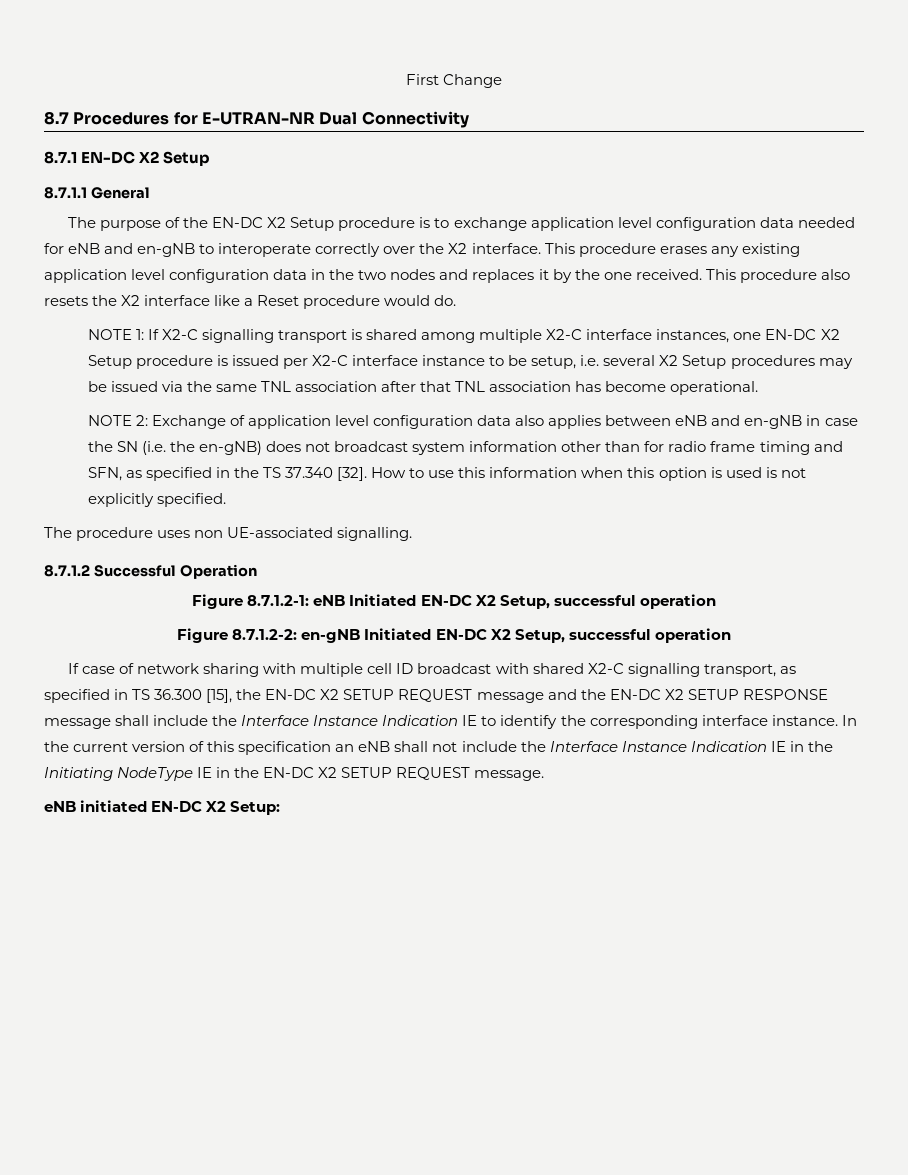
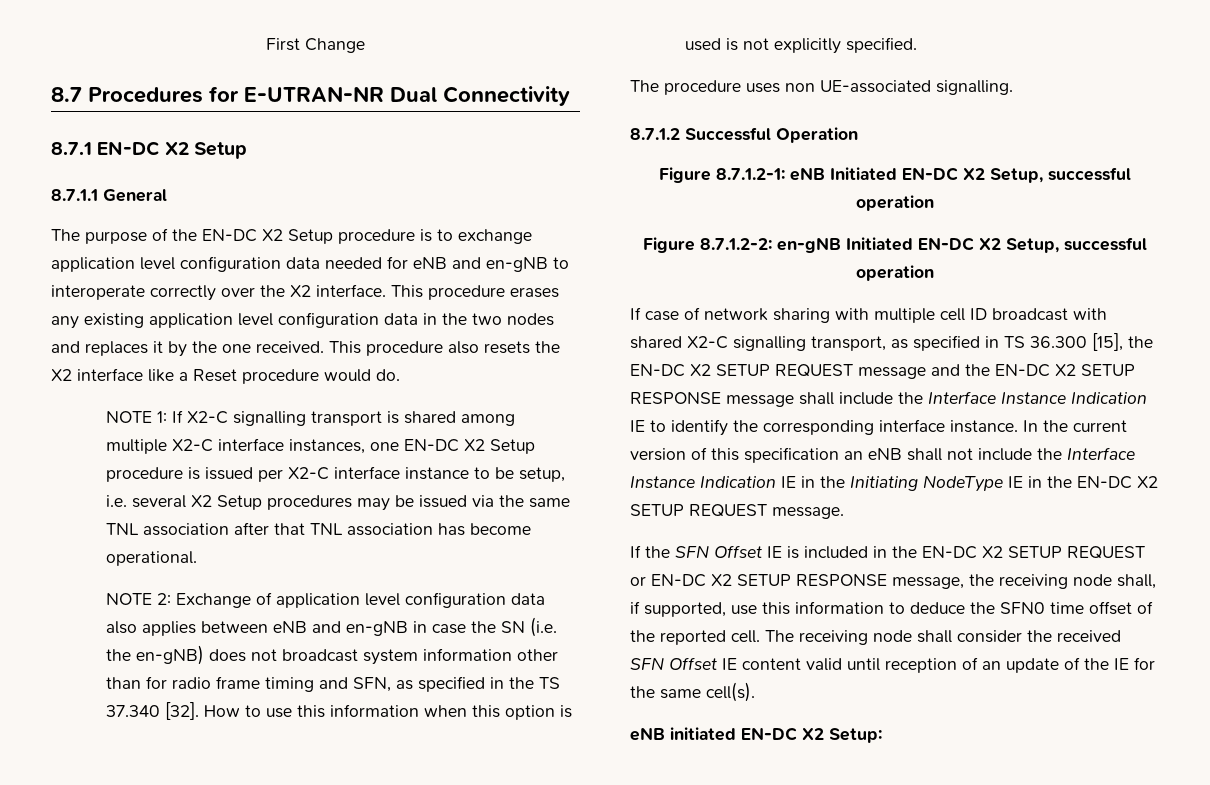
(545, 775) none -> [630,545,1145,559] [630,574,1156,589] [630,601,1153,617] [630,630,1121,645] [630,657,1155,673] [630,682,755,702] // If the SFN Offset IE is included in the EN-DC X2 SETUP REQUEST or EN-DC X2 SETUP RESPONSE message, the receiving node shall, if supported, use this information to deduce the SFN0 time offset of the reported cell. The receiving node shall consider the received SFN Offset IE content valid until reception of an update of the IE for the same cell(s).

